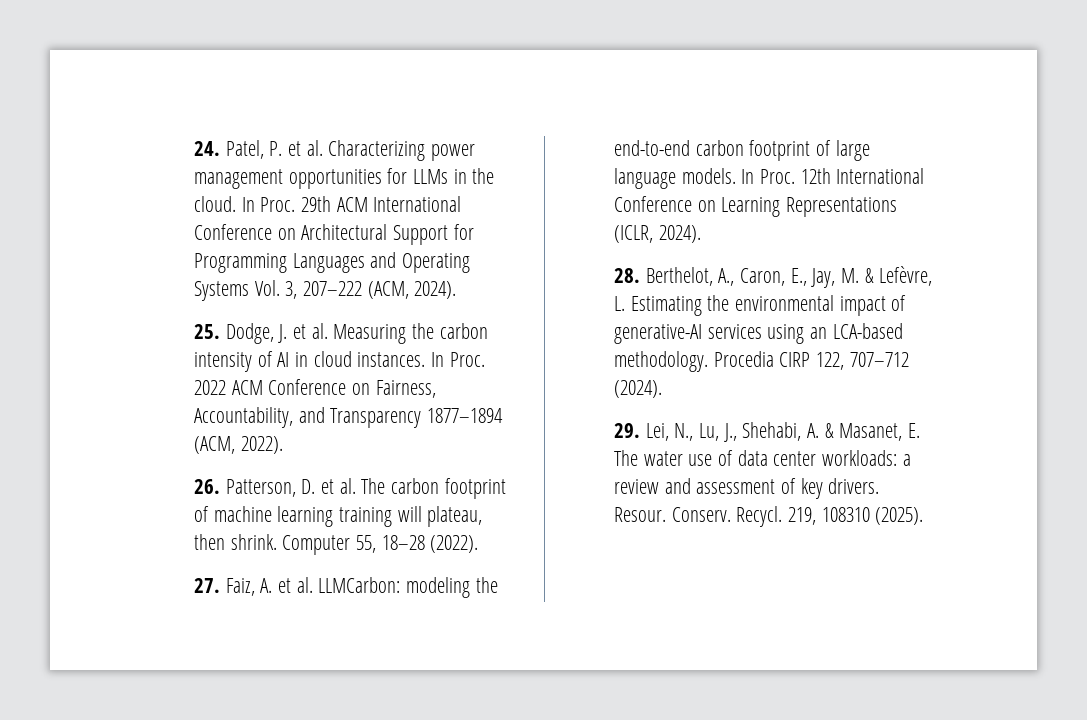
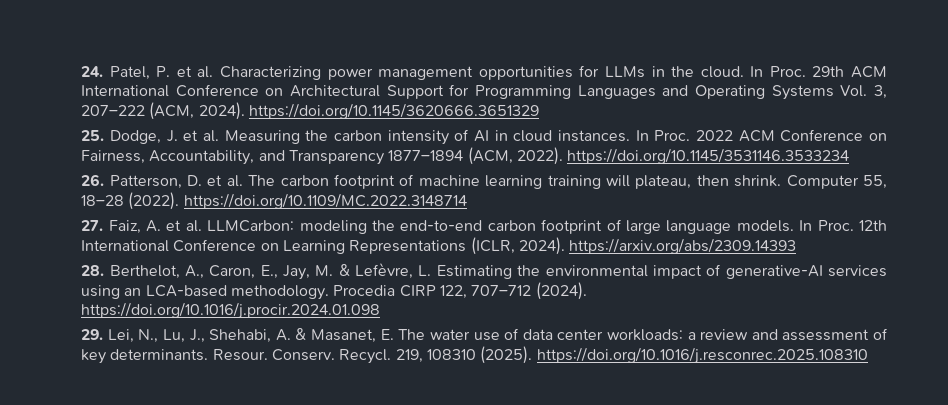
(457, 290) none -> [249,103,540,119] https://doi.org/10.1145/3620666.3651329
(283, 445) none -> [567,148,850,164] https://doi.org/10.1145/3531146.3533234
(479, 544) none -> [183,193,467,209] https://doi.org/10.1109/MC.2022.3148714
(701, 234) none -> [569,238,797,254] https://arxiv.org/abs/2309.14393
(662, 389) none -> [81,302,381,319] https://doi.org/10.1016/j.procir.2024.01.098
[828,478,880,494] drivers. -> [110,349,209,361] determinants.
(924, 516) none -> [536,347,868,364] https://doi.org/10.1016/j.resconrec.2025.108310

